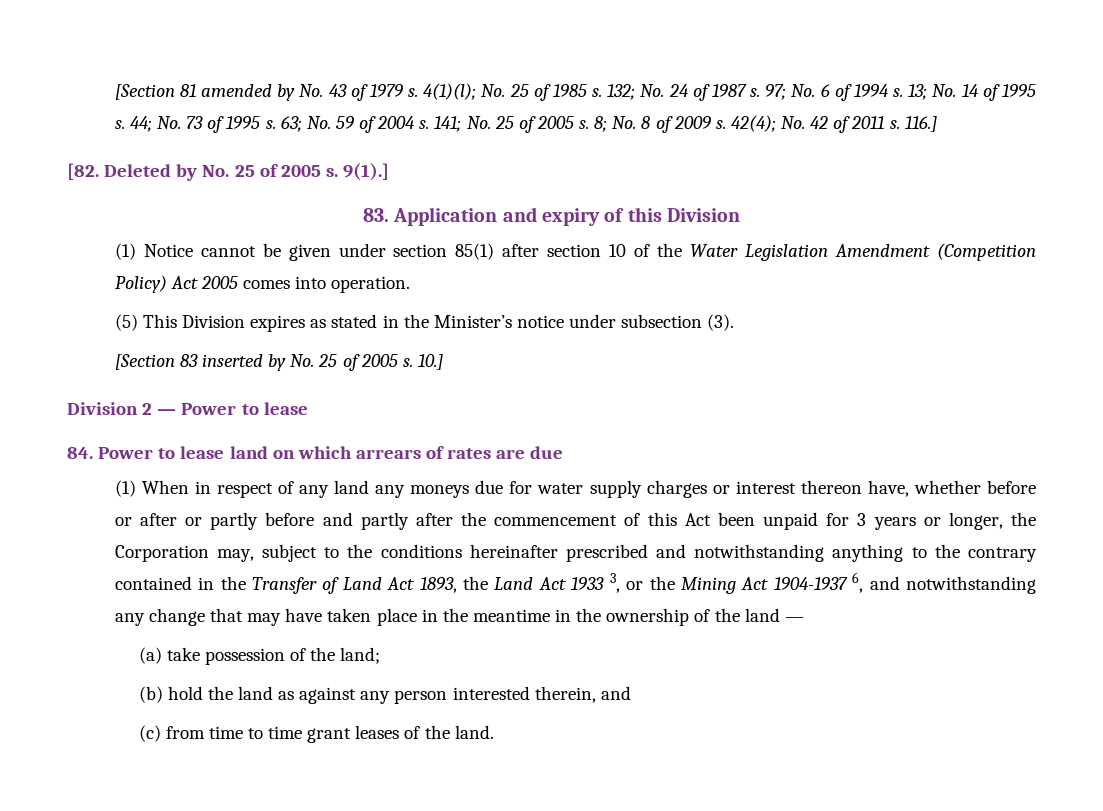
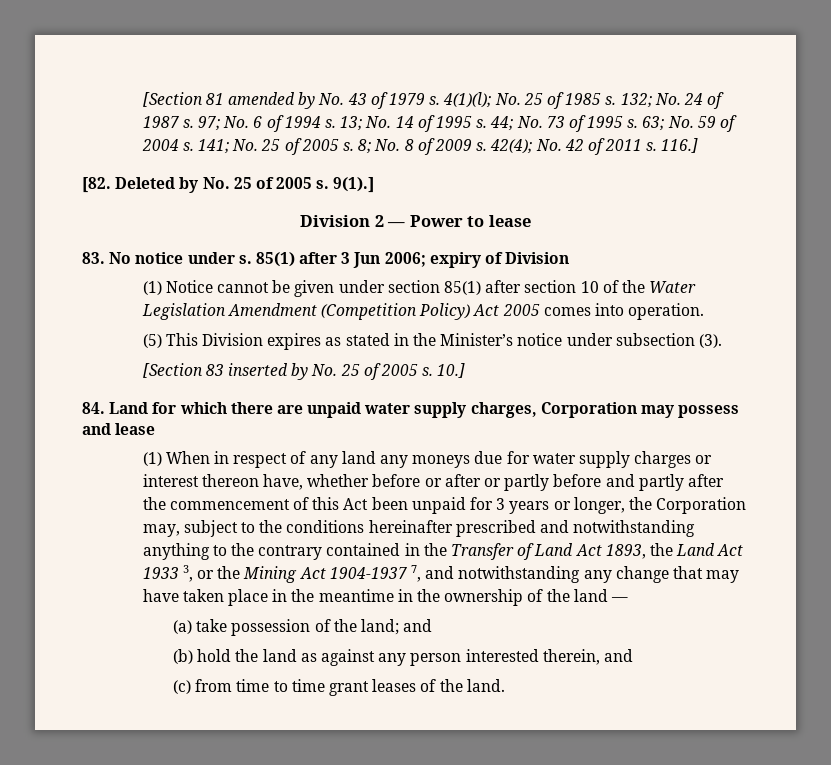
[362,207,537,226] 83. Application and -> [300,215,531,227] [82,252,426,268] Division 2 — Power to lease // 83. No notice under s. 85(1) after 3 Jun 2006;
[627,207,662,222] this -> (504, 258) none
[67,402,308,415] [67,446,564,459] Division 2 — Power to lease // 84. Power to lease land on which arrears of rates are due -> [82,402,740,418] [82,423,156,435] 84. Land for which there are unpaid water supply charges, Corporation may possess and lease
[852,572,864,593] 6, -> [411,565,422,582] 7,
(381, 655) none -> [403,619,433,632] and

